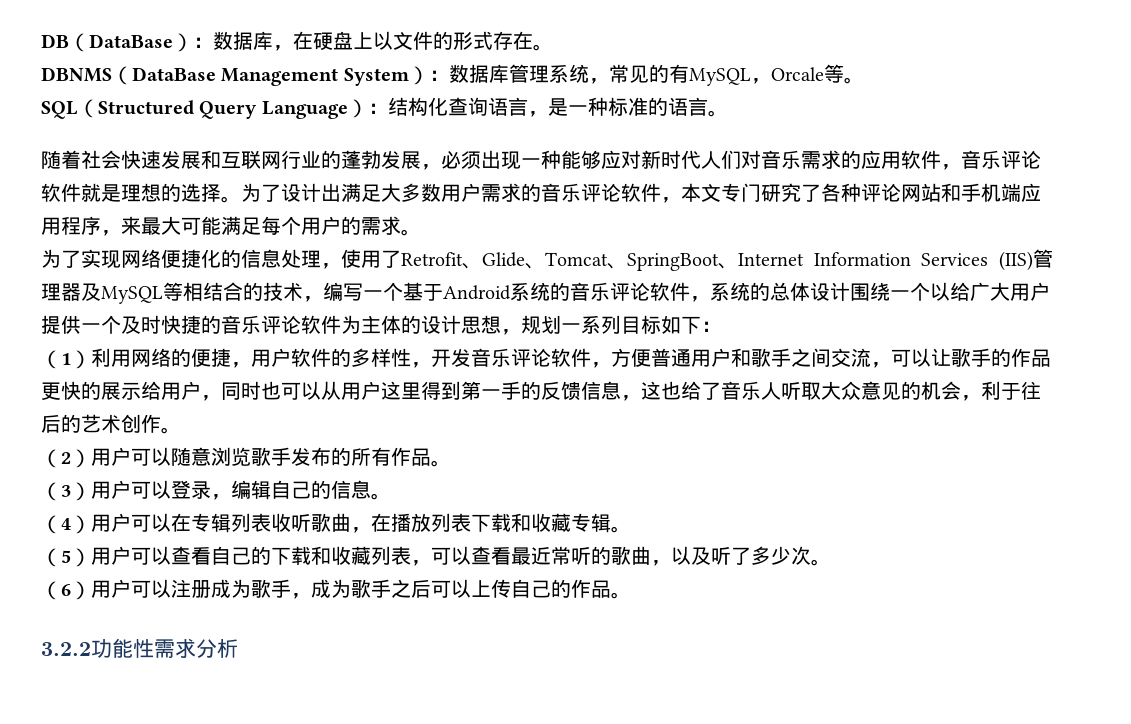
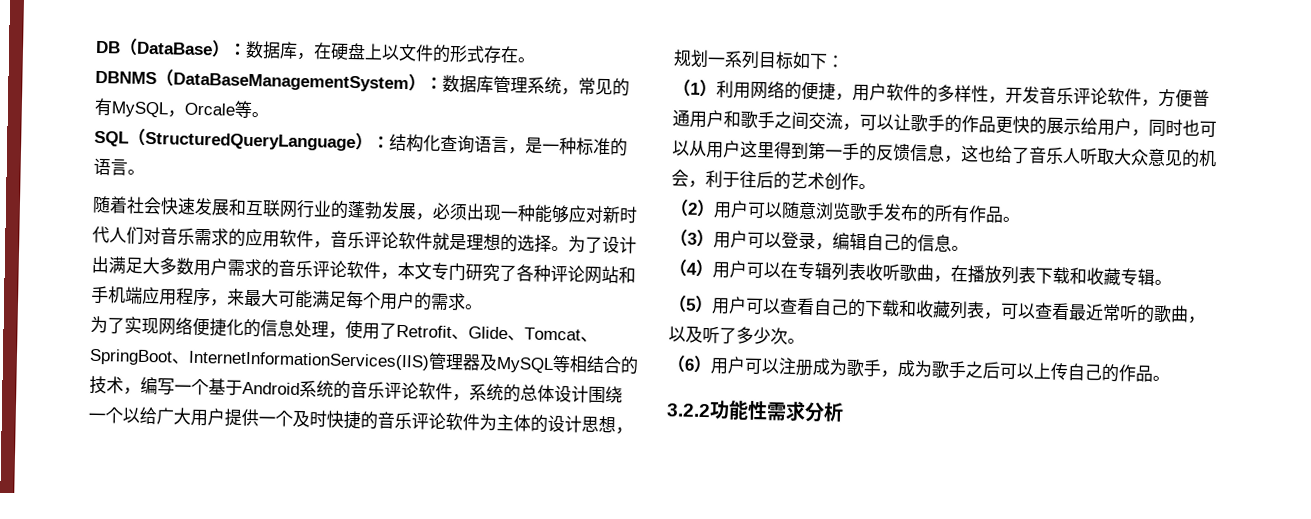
[132,67,409,86] DataBase Management System -> [173,72,409,93] DataBaseManagementSystem
[98,100,348,119] Structured Query Language -> [145,131,356,152] StructuredQueryLanguage
[738,251,1033,271] Internet Information Services (IIS) -> [188,350,430,371] InternetInformationServices(IIS)

